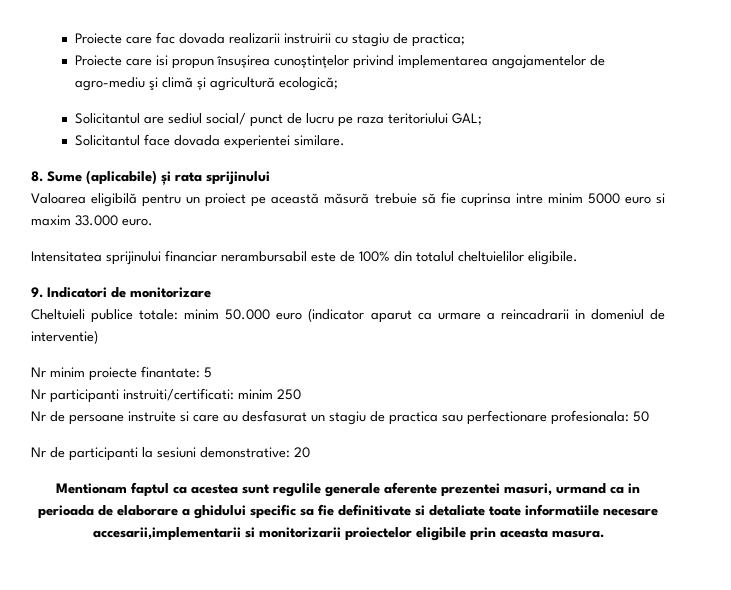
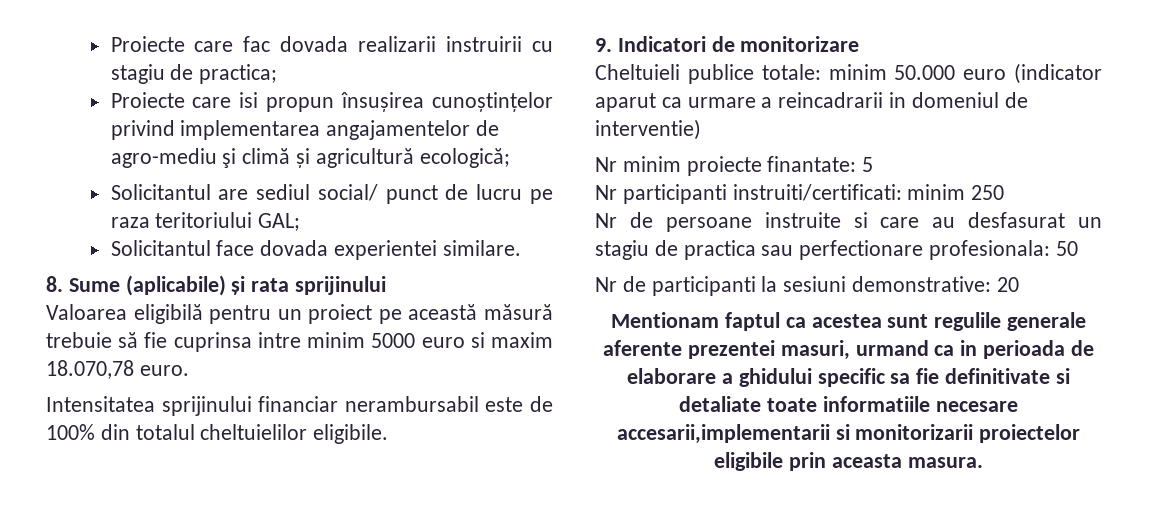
[75,215,118,226] 33.000 -> [46,360,134,379] 18.070,78

